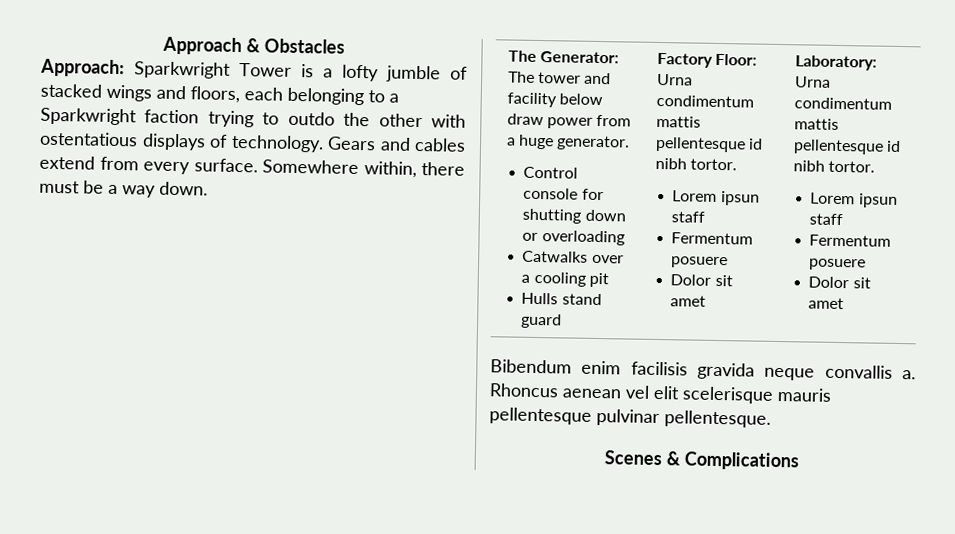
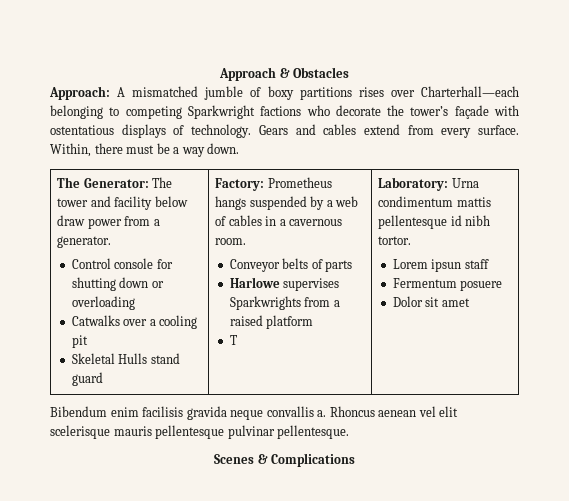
[134,61,468,83] [40,83,399,106] [40,107,423,128] Sparkwright Tower is a lofty jumble of stacked wings and floors, each belonging to a Sparkwright faction trying to outdo the other -> [117,86,519,100] [50,105,489,119] A mismatched jumble of boxy partitions rises over Charterhall—each belonging to competing Sparkwright factions who decorate the tower’s façade
[262,159,417,178] Somewhere within, -> [50,143,91,157] Within,
[518,134,555,150] huge -> (160, 222) none
(609, 280) none -> [71,353,115,364] Skeletal
[656,52,758,68] [656,73,693,86] [655,94,754,108] [655,115,701,128] [654,136,764,153] [654,157,738,171] [672,190,760,206] [671,211,706,223] [671,232,754,245] [671,256,729,269] [670,274,733,287] [670,295,707,307] Factory Floor: Urna condimentum mattis pellentesque id nibh tortor. // Lorem ipsun staff // Fermentum posuere // Dolor sit amet -> [215,177,332,191] [215,196,359,210] [215,215,343,226] [215,238,247,245] [229,258,353,272] [229,277,340,291] [229,296,340,310] [229,315,314,329] [229,335,237,345] Factory: Prometheus hangs suspended by a web of cables in a cavernous room. // Conveyor belts of parts // Harlowe supervises Sparkwrights from a raised platform // T

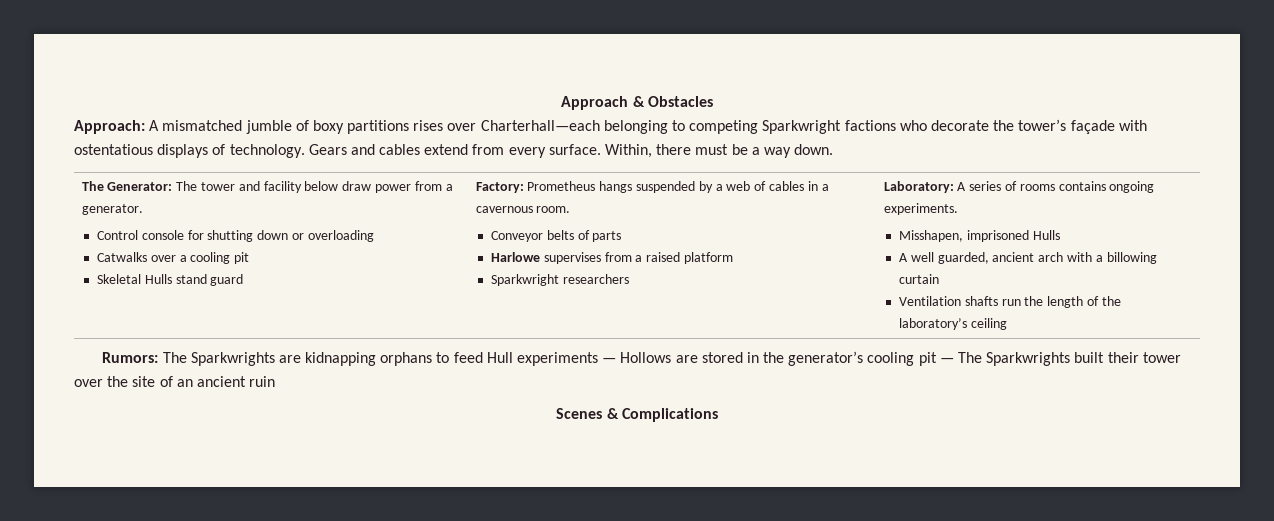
[229,296,301,310] Sparkwrights -> (601, 258) none
[229,335,237,345] T -> [491,274,629,286] Sparkwright researchers
[451,178,479,188] [378,196,491,207] [378,215,491,229] [378,236,412,245] [392,259,489,272] [392,278,503,291] [392,296,470,307] [50,406,459,420] [50,425,350,439] Urna condimentum mattis pellentesque id nibh tortor. // Lorem ipsun staff // Fermentum posuere // Dolor sit amet // Bibendum enim facilisis gravida neque convallis a. Rhoncus aenean vel elit scelerisque mauris pellentesque pulvinar pellentesque. -> [957,181,1155,193] [883,203,958,215] [899,230,1060,242] [899,252,1157,264] [899,274,940,284] [899,296,1121,308] [899,318,1007,330] [102,351,1181,366] [74,376,276,387] A series of rooms contains ongoing experiments. // Misshapen, imprisoned Hulls // A well guarded, ancient arch with a billowing curtain // Ventilation shafts run the length of the laboratory’s ceiling // Rumors: The Sparkwrights are kidnapping orphans to feed Hull experiments — Hollows are stored in the generator’s cooling pit — The Sparkwrights built their tower over the site of an ancient ruin

